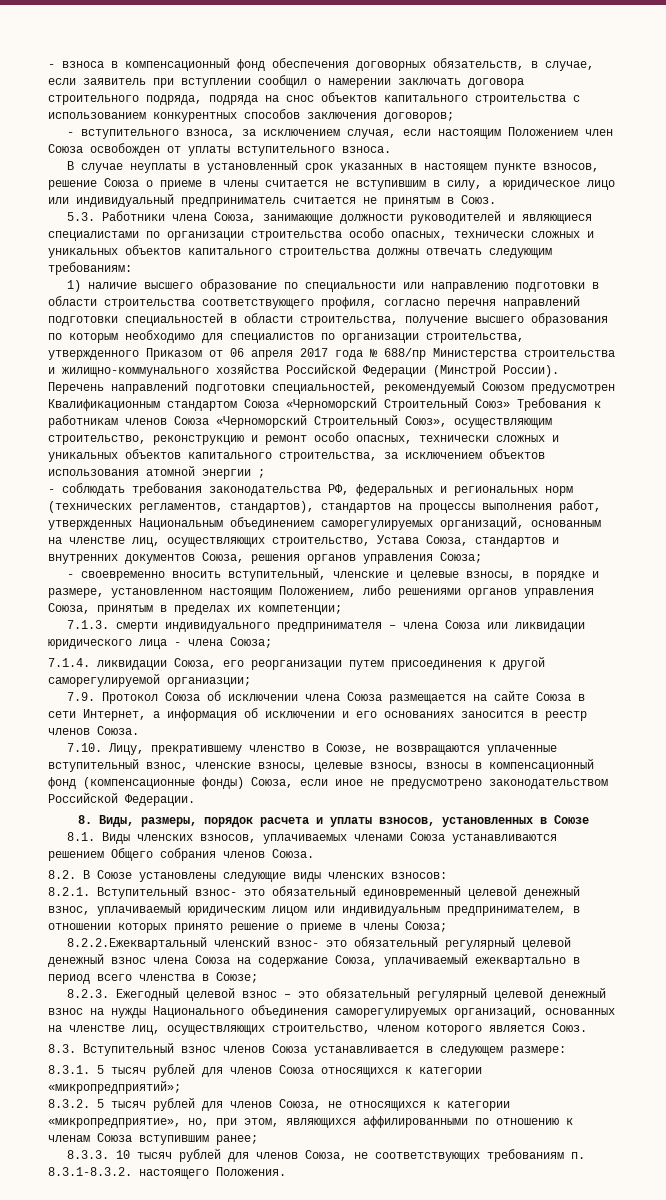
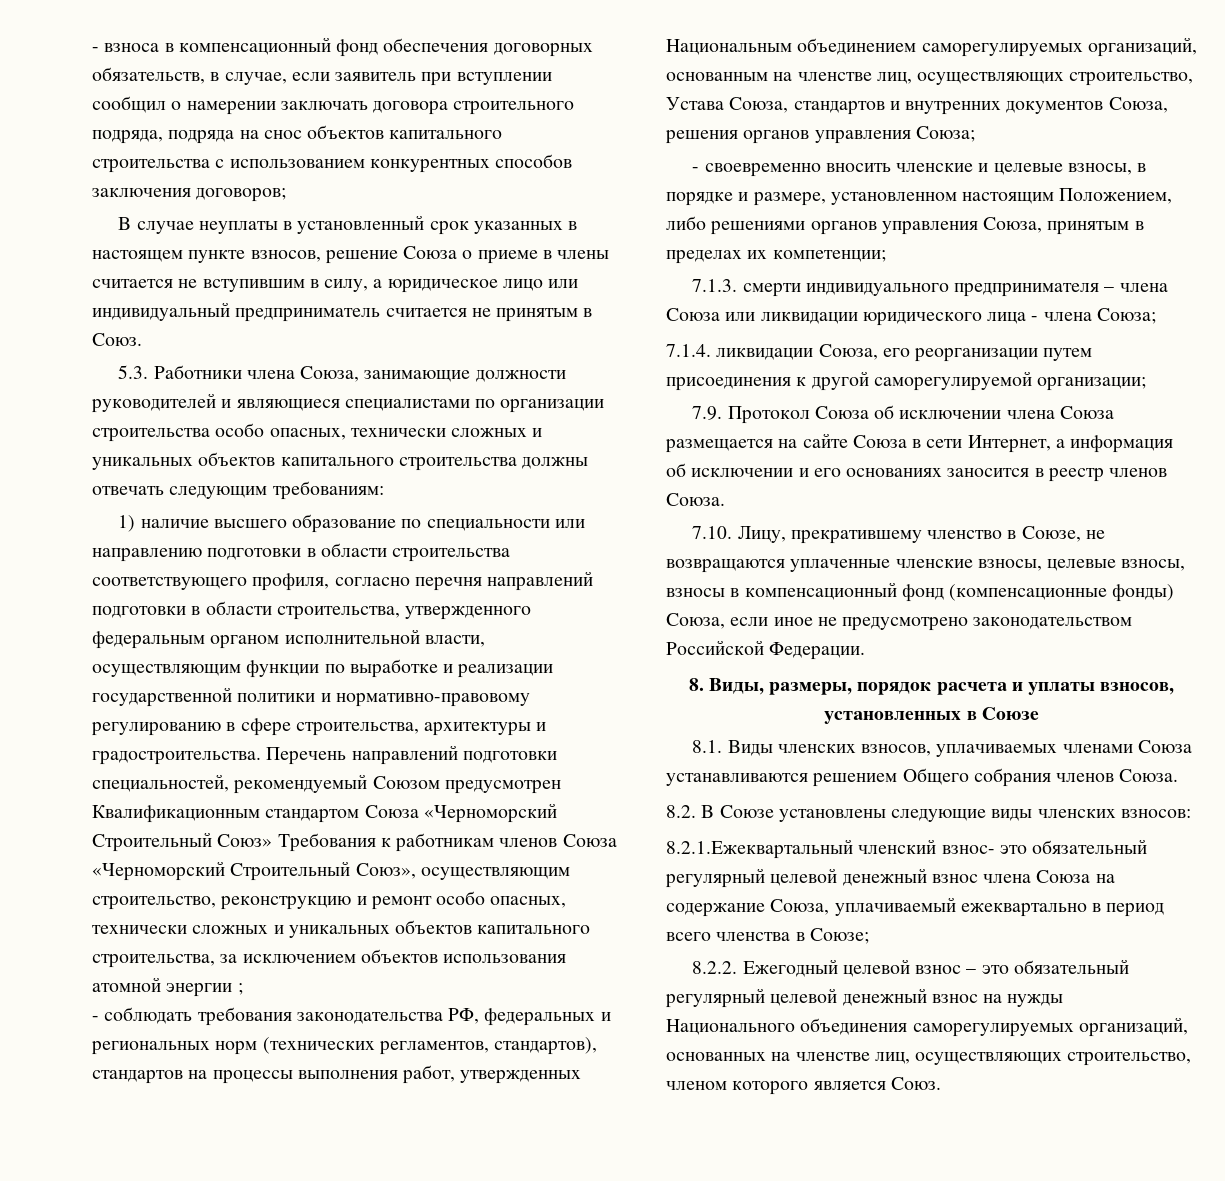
[66,127,613,139] [48,143,391,156] // - вступительного взноса, за исключением случая, если настоящим Положением член Союза освобожден от уплаты вступительного взноса. -> (287, 195) none
[125,313,223,326] специальностей -> (186, 612) none
[405,313,608,326] [48,330,524,343] [48,348,615,360] [48,364,559,377] получение высшего образования по которым необходимо для специалистов по организации строительства, утвержденного Приказом от 06 апреля 2017 года № 688/пр Министерства строительства и жилищно-коммунального хозяйства Российской Федерации (Минстрой России). -> [405,606,532,620] [92,629,485,649] [92,659,554,678] [92,687,530,707] [91,718,547,736] [92,751,261,765] утвержденного федеральным органом исполнительной власти, осуществляющим функции по выработке и реализации государственной политики и нормативно-правовому регулированию в сфере строительства, архитектуры и градостроительства.
[227,568,326,581] вступительный, -> (891, 167) none
[167,677,251,687] органиазции; -> [1037,377,1147,391] организации;
[48,759,188,772] вступительный взнос, -> (891, 565) none
[48,886,580,899] [48,903,580,916] [48,921,447,933] [66,937,207,950] 8.2.1. Вступительный взнос- это обязательный единовременный целевой денежный взнос, уплачиваемый юридическим лицом или индивидуальным предпринимателем, в отношении которых принято решение о приеме в члены Союза; // 8.2.2.Ежеквартальный -> [666,839,853,859] 8.2.1.Ежеквартальный
[66,989,109,998] 8.2.3. -> [692,961,738,974] 8.2.2.
[48,1043,566,1056] [48,1064,482,1077] [48,1081,181,1094] [48,1098,510,1111] [48,1116,573,1128] [48,1133,258,1145] [66,1149,585,1162] [48,1167,286,1179] // 8.3. Вступительный взнос членов Союза устанавливается в следующем размере: // 8.3.1. 5 тысяч рублей для членов Союза относящихся к категории «микропредприятий»; // 8.3.2. 5 тысяч рублей для членов Союза, не относящихся к категории «микропредприятие», но, при этом, являющихся аффилированными по отношению к членам Союза вступившим ранее; // 8.3.3. 10 тысяч рублей для членов Союза, не соответствующих требованиям п. 8.3.1-8.3.2. настоящего Положения. -> (941, 1083) none

